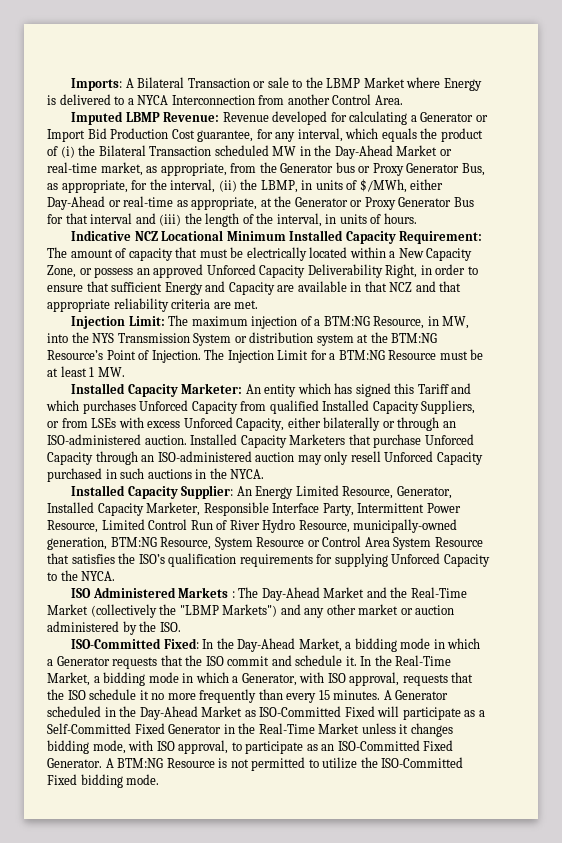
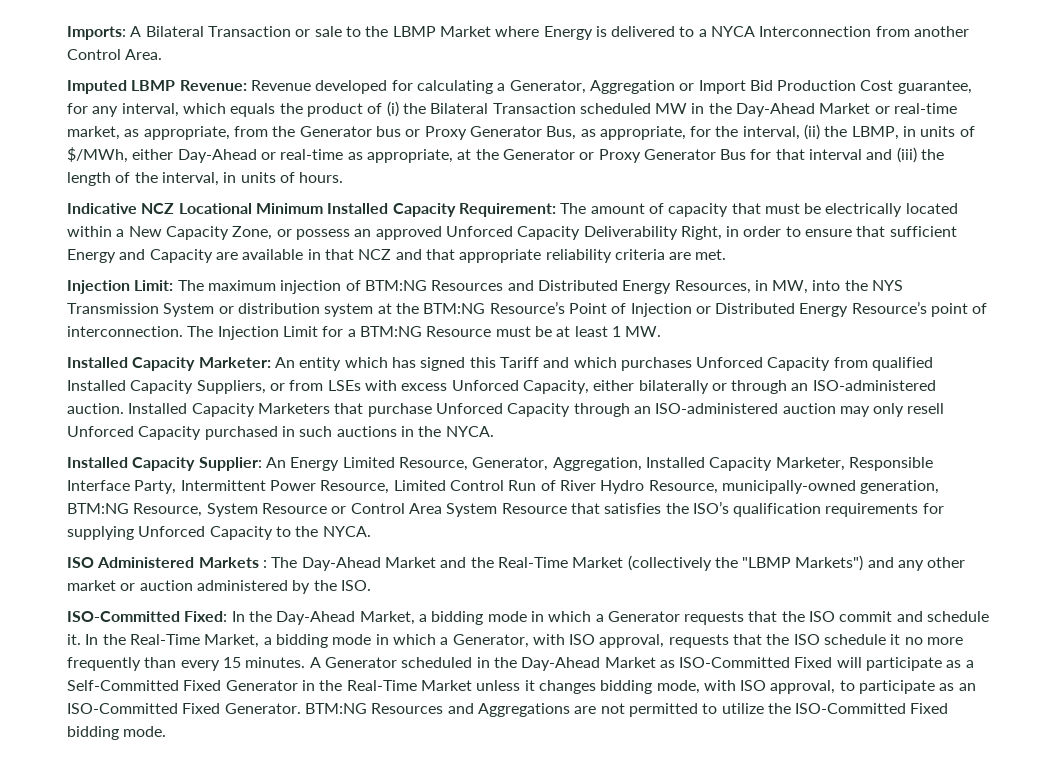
[420,112,474,122] Generator -> [509,80,675,94] Generator, Aggregation
[314,316,425,329] a BTM:NG Resource, -> [364,280,751,294] BTM:NG Resources and Distributed Energy Resources,
[151,350,201,363] Injection. -> [630,301,988,317] [67,326,183,337] Injection or Distributed Energy Resource’s point of interconnection.
(452, 492) none -> [552,457,642,471] Aggregation,
[105,758,228,768] A BTM:NG Resource is -> [304,703,597,717] BTM:NG Resources and Aggregations are

